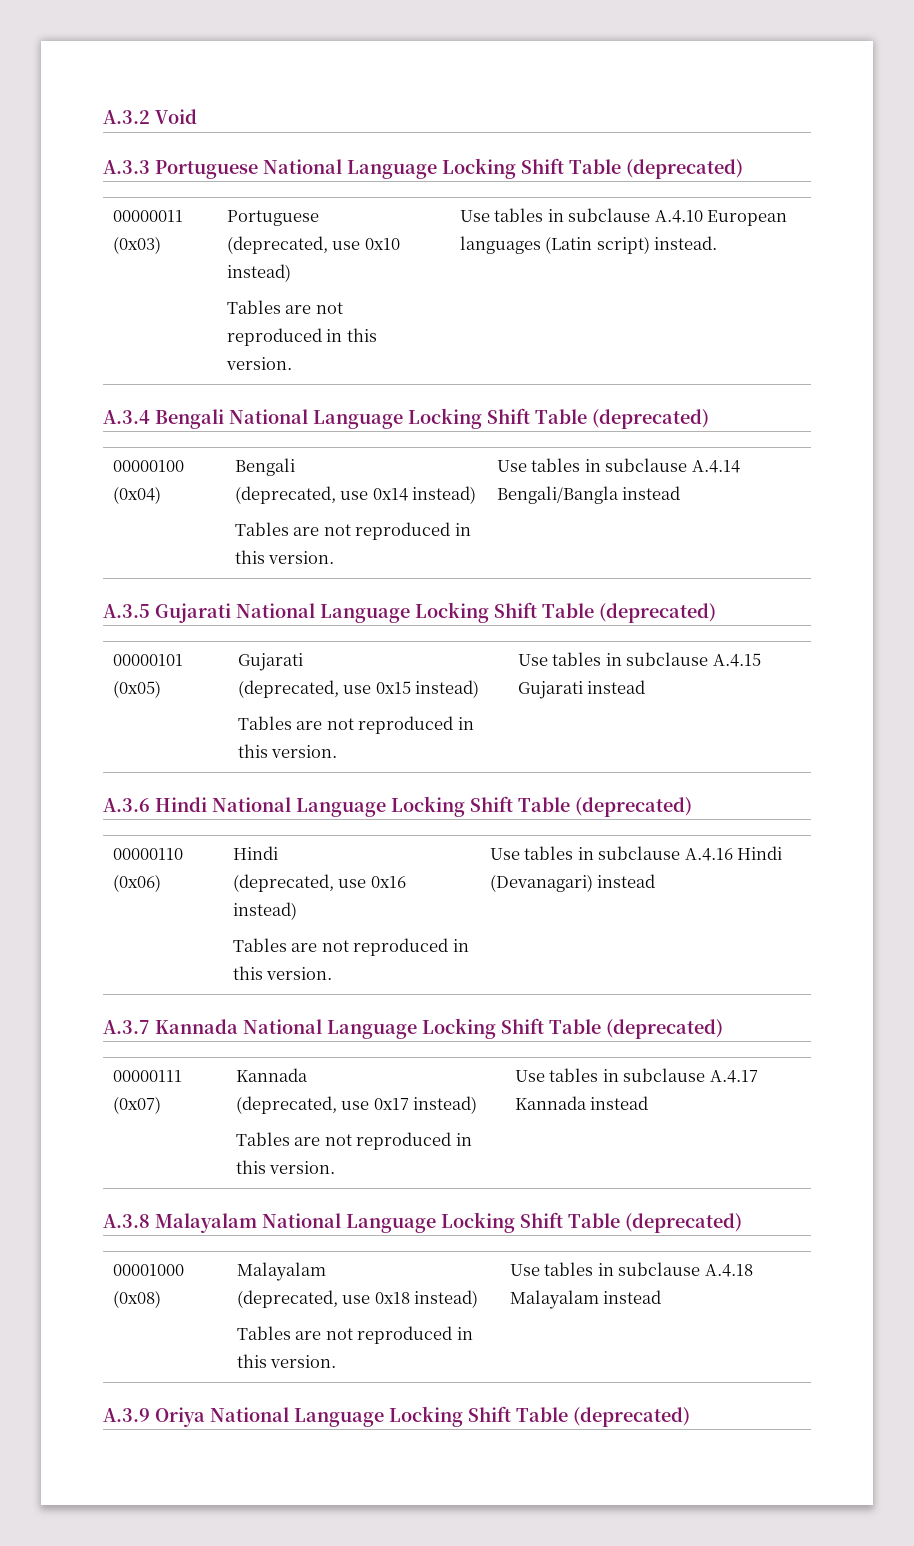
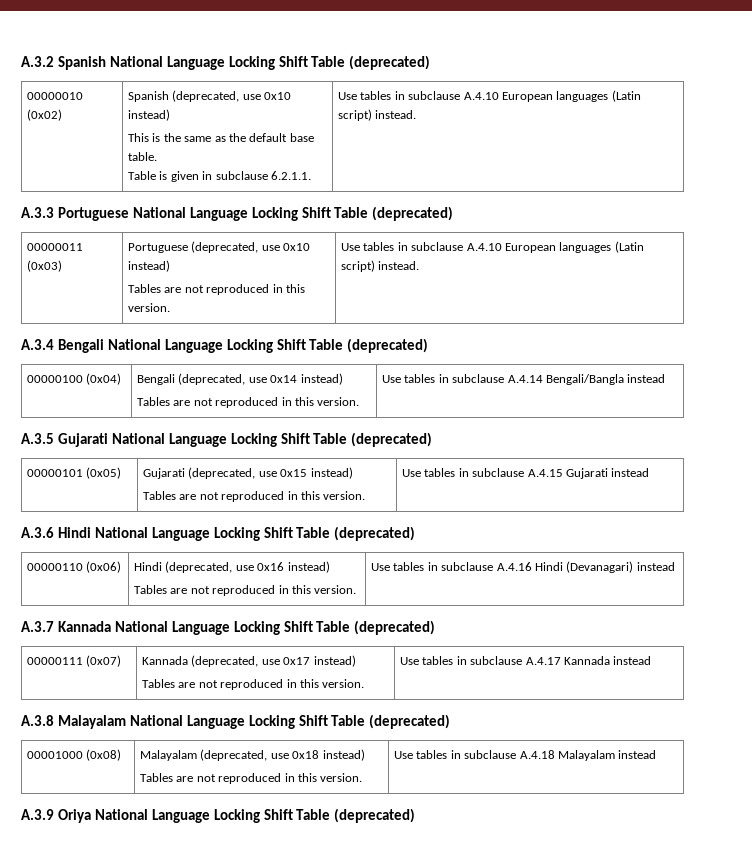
[155,109,197,124] Void -> [57,55,431,70] [27,92,84,100] [27,109,63,121] [128,90,292,102] [128,109,171,121] [128,133,314,142] [128,152,158,161] [128,171,311,182] [338,90,641,102] [338,109,417,121] Spanish National Language Locking Shift Table (deprecated) // 00000010 (0x02) | Spanish (deprecated, use 0x10 instead) // This is the same as the default base table. // Table is given in subclause 6.2.1.1. | Use tables in subclause A.4.10 European languages (Latin script) instead.
(319, 218) // -> (189, 248) none
(295, 467) // -> (176, 379) none
(303, 662) // -> (186, 473) none
(278, 853) // -> (163, 566) none
(308, 1075) // -> (189, 660) none
(326, 1271) // -> (198, 755) none

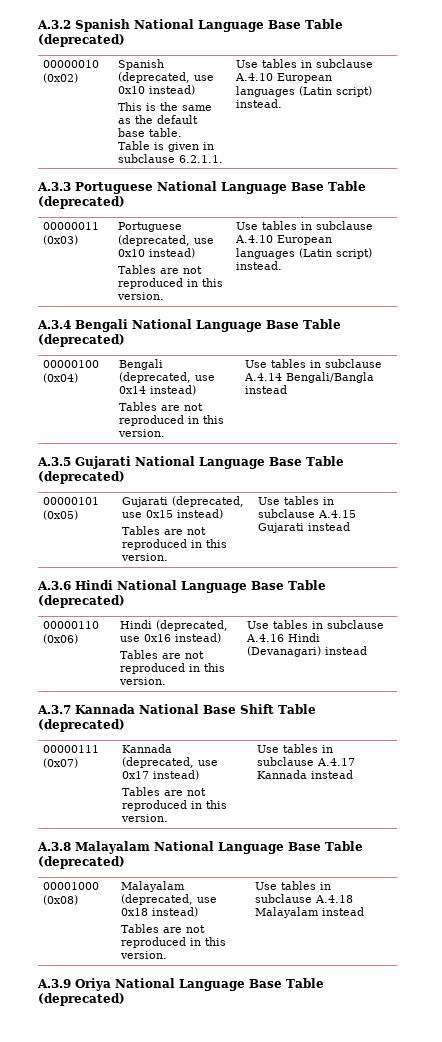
[228,56,308,70] Locking Shift -> [268,20,301,29] Base
[251,207,331,221] Locking Shift -> [291,182,324,191] Base
[226,339,306,353] Locking Shift -> [266,320,299,329] Base
[230,433,310,447] Locking Shift -> [269,457,302,466] Base
[213,527,293,541] Locking Shift -> [251,581,284,590] Base
[171,621,280,635] Language Locking -> [203,705,236,714] Base
[248,715,328,729] Locking Shift -> [288,842,321,851] Base
[213,809,293,823] Locking Shift -> [249,979,282,988] Base

